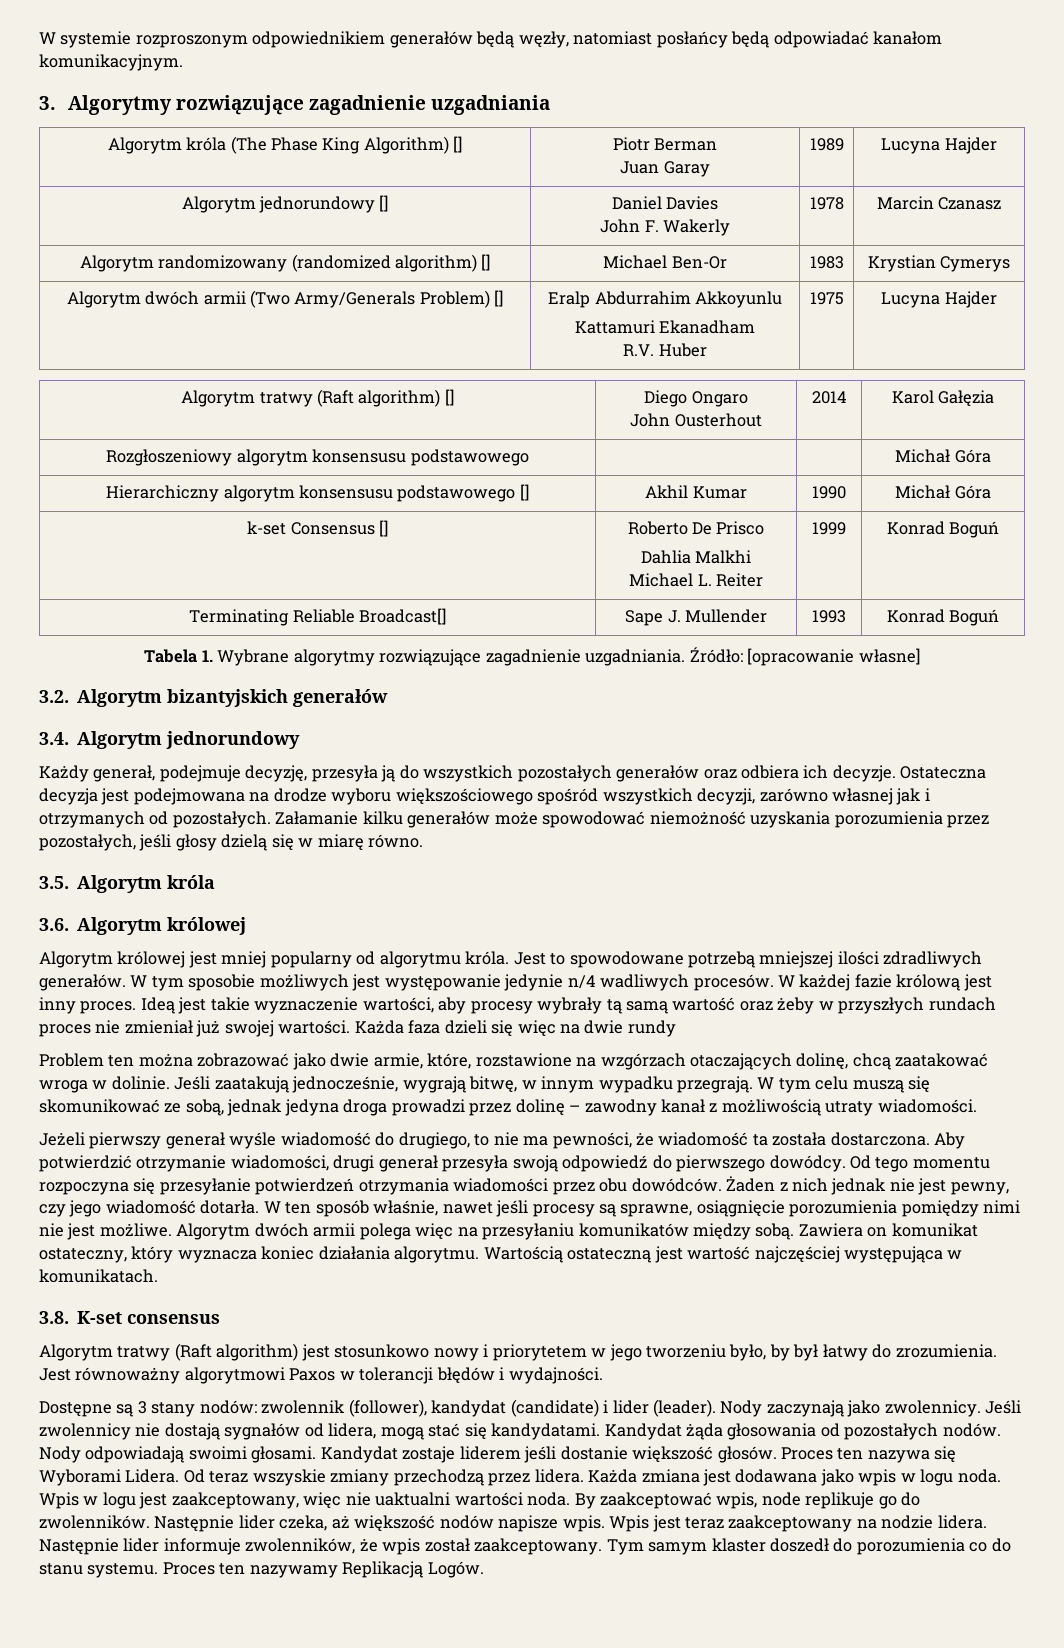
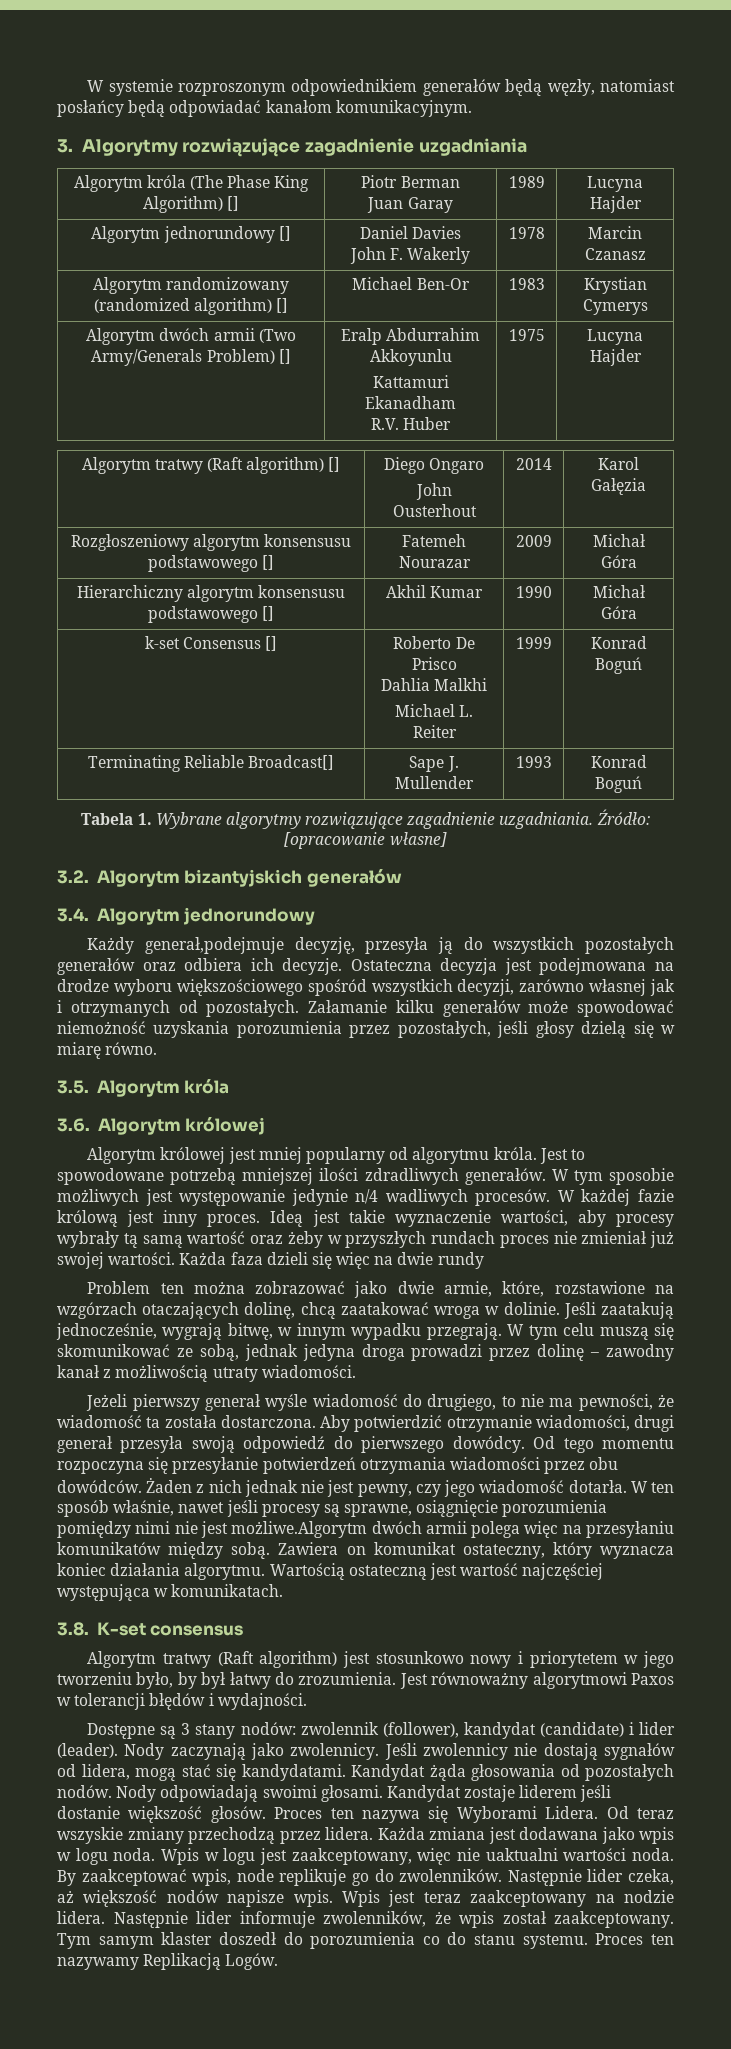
(529, 457) | | -> [262,555,275,570] [402,534,466,547] [398,556,471,568] [515,535,552,547] [] | Fatemeh Nourazar | 2009
[93,765,241,782] generał, podejmuje -> [144,937,284,954] generał,podejmuje
[99,1223,251,1240] możliwe. Algorytm -> [231,1521,368,1538] możliwe.Algorytm

